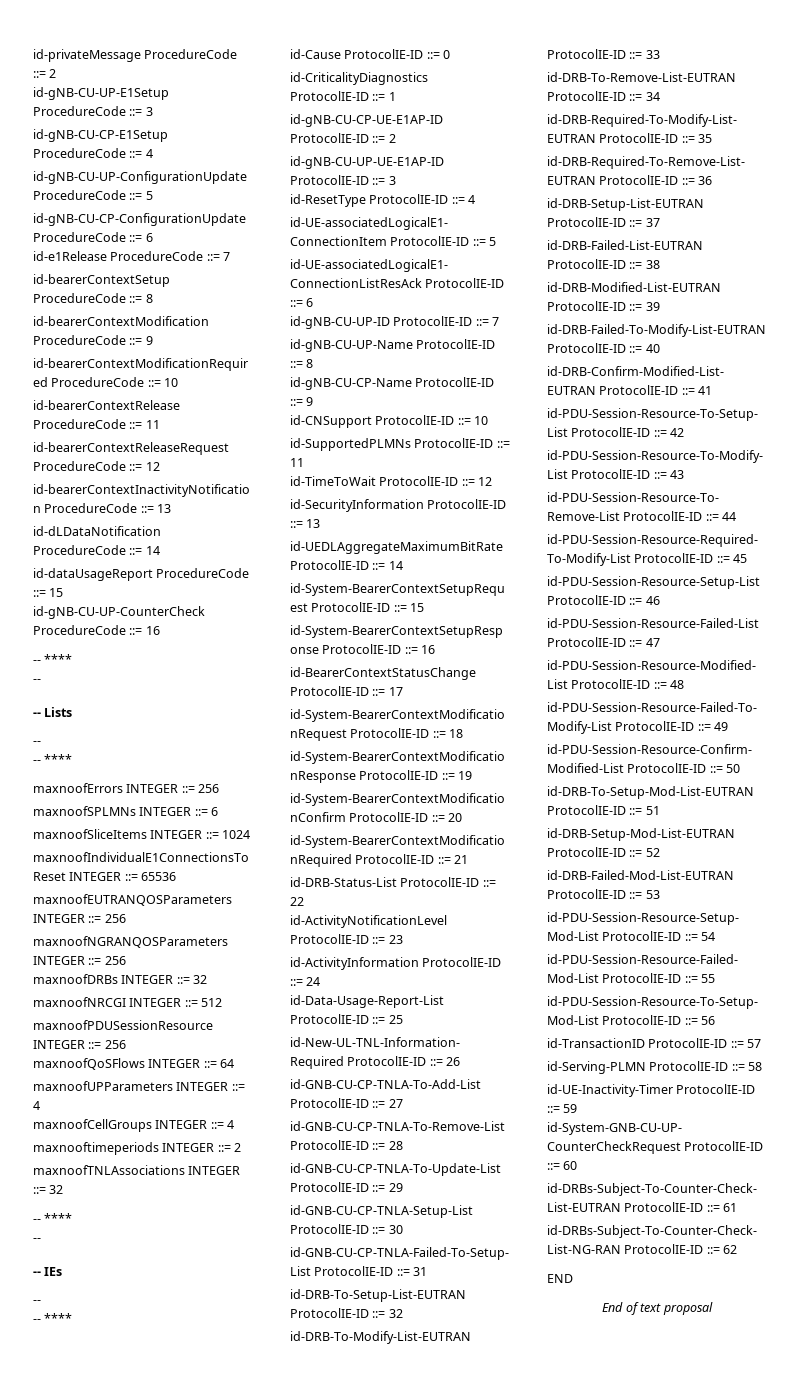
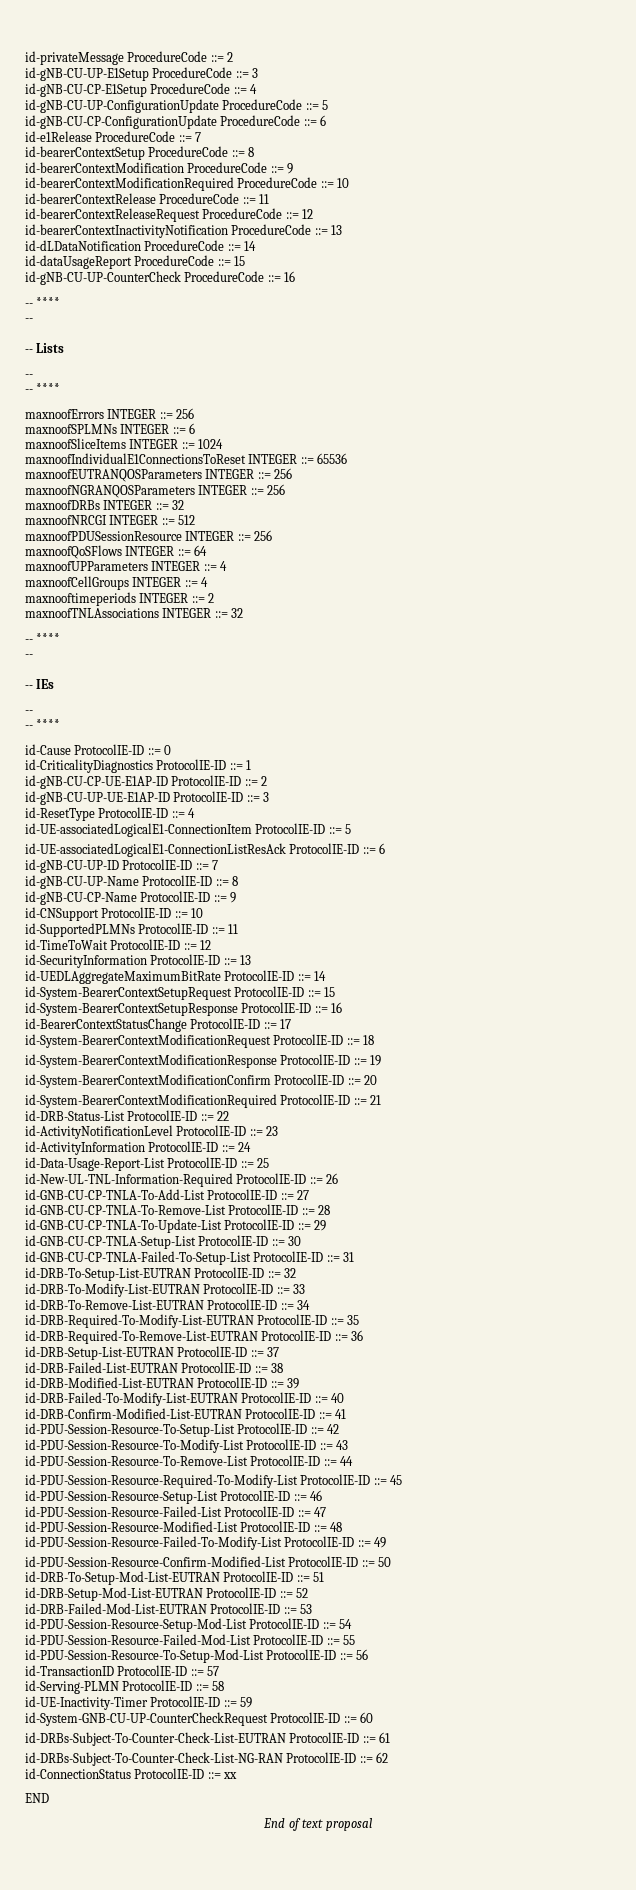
(738, 1249) none -> [25,1768,238,1779] // id-ConnectionStatus ProtocolIE-ID ::= xx

